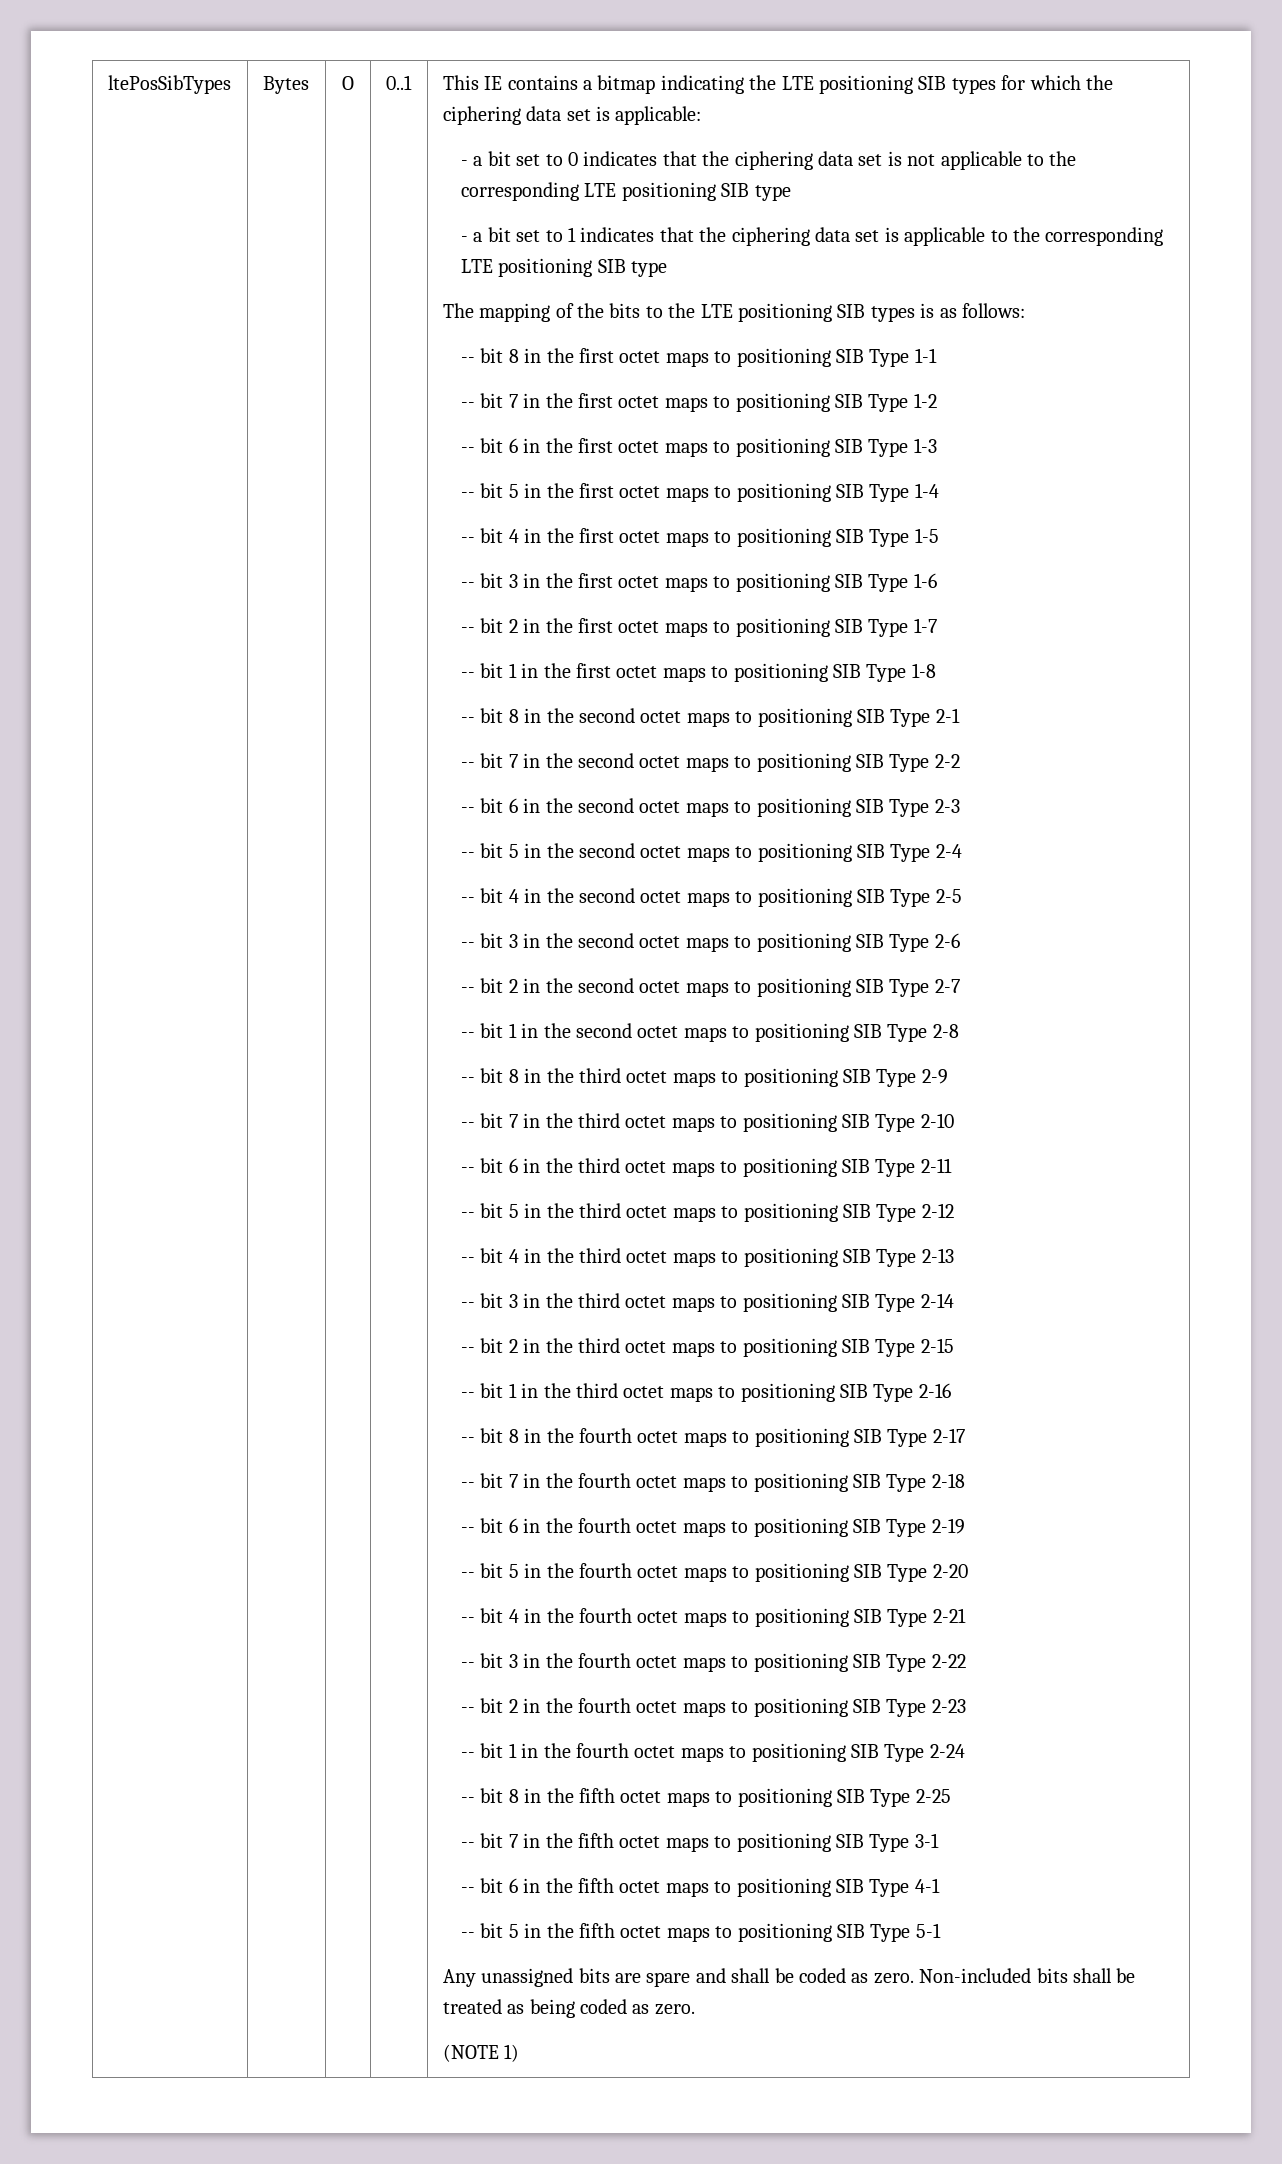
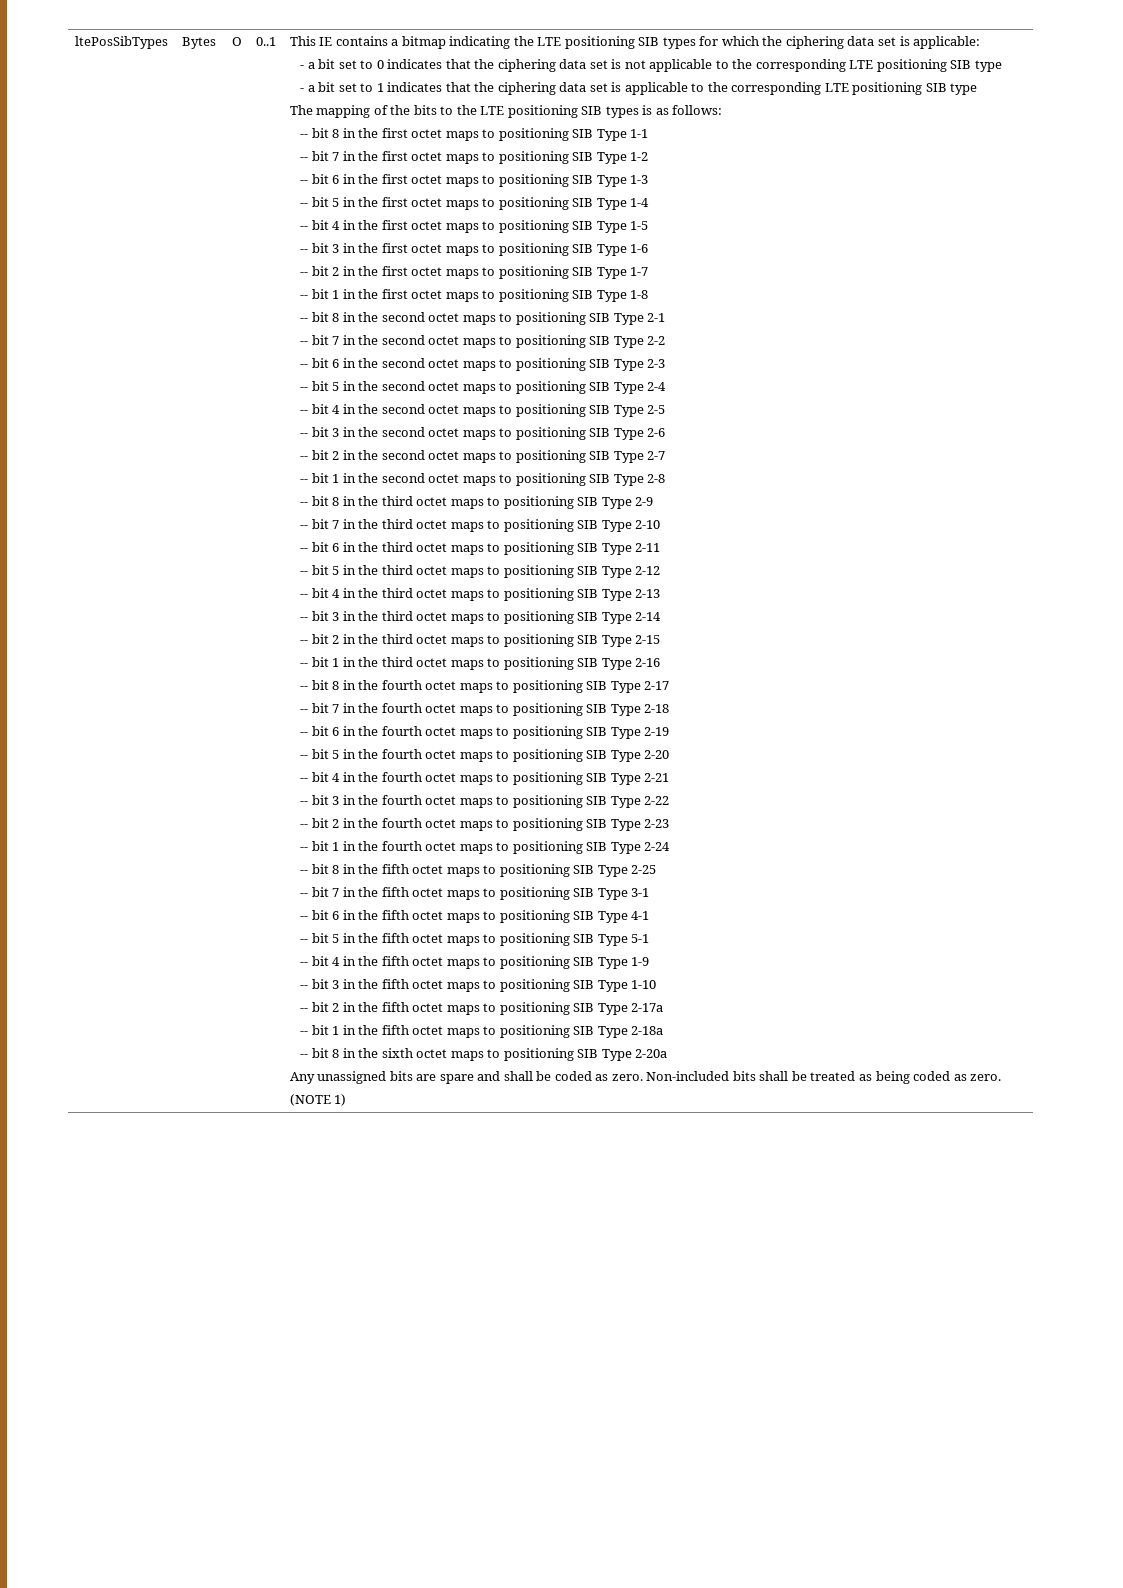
(941, 1930) none -> [300,956,650,969] [300,979,657,992] [300,1002,664,1015] [300,1025,664,1038] [300,1048,668,1061] // -- bit 4 in the fifth octet maps to positioning SIB Type 1-9 // -- bit 3 in the fifth octet maps to positioning SIB Type 1-10 // -- bit 2 in the fifth octet maps to positioning SIB Type 2-17a // -- bit 1 in the fifth octet maps to positioning SIB Type 2-18a // -- bit 8 in the sixth octet maps to positioning SIB Type 2-20a

